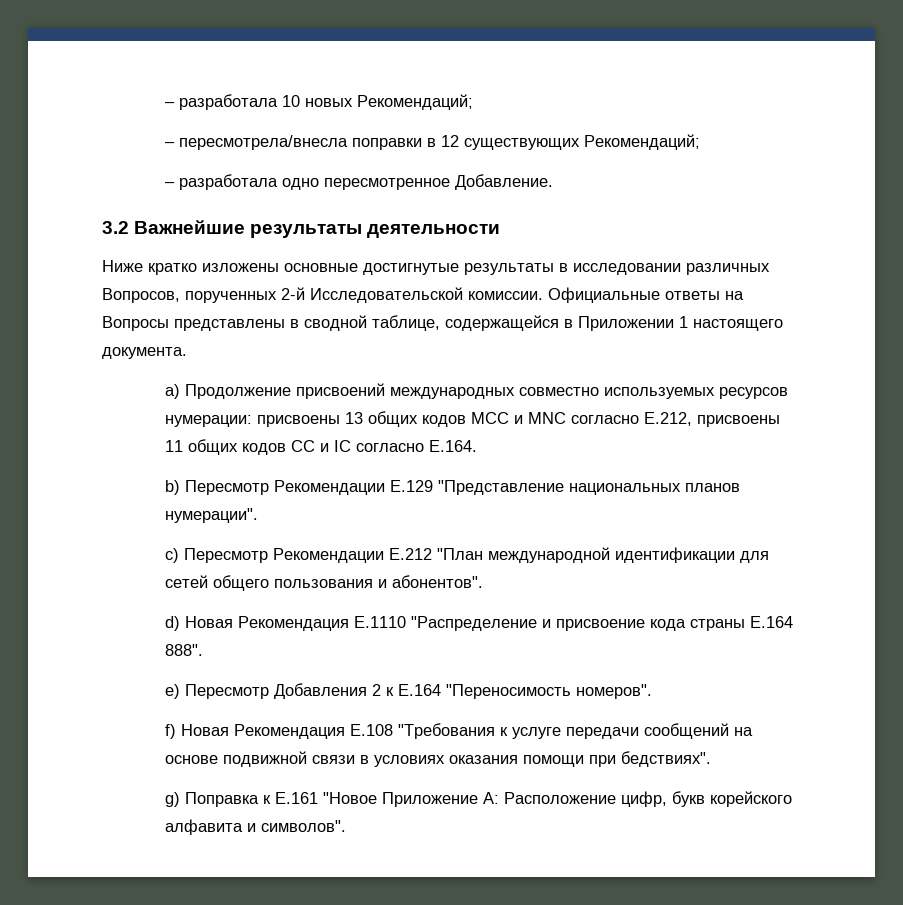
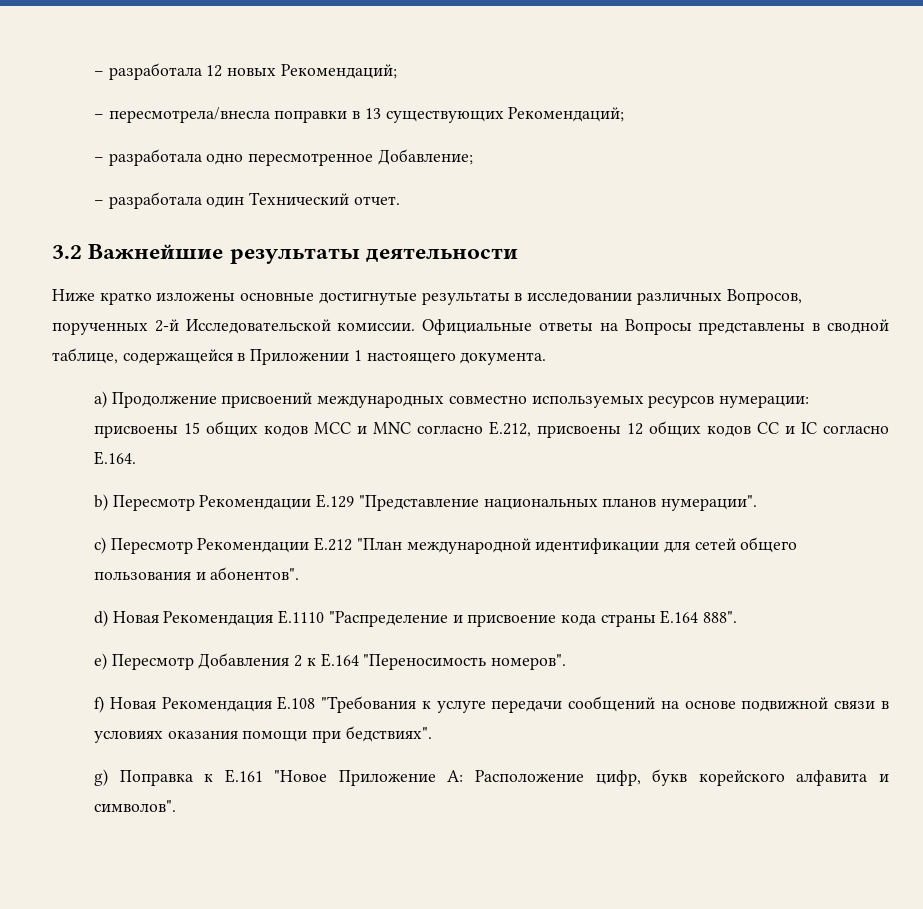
[165,94,301,110] – разработала 10 -> [93,63,223,80] – разработала 12
[441,135,460,147] 12 -> [364,108,381,119] 13
[455,174,554,190] Добавление. -> [377,149,473,165] [93,192,400,209] Добавление; // – разработала один Технический отчет.
[345,412,364,424] 13 -> [183,422,200,434] 15
[165,440,184,452] 11 -> [626,423,643,435] 12

